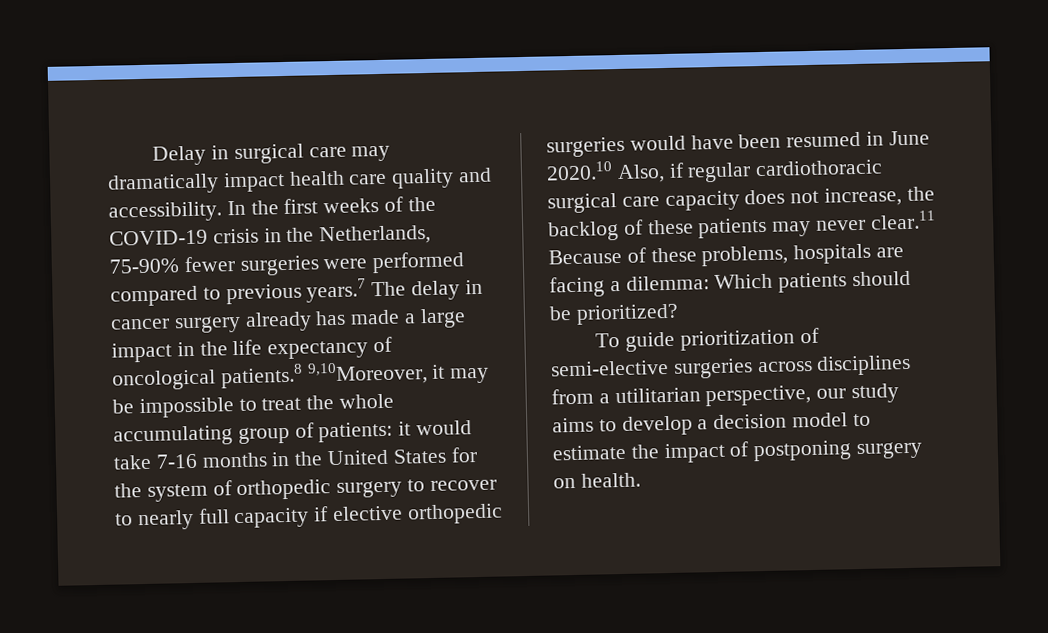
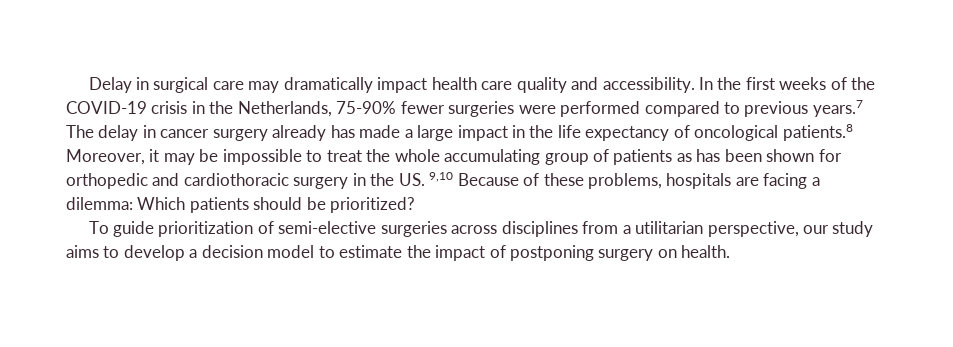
[306,361,428,386] 9,10Moreover, -> [66,149,145,165] Moreover,
[318,420,473,443] [113,447,478,470] [114,479,497,502] [115,503,503,531] [546,130,930,158] [546,159,884,184] [547,186,935,214] [548,210,936,242] patients: it would take 7-16 months in the United States for the system of orthopedic surgery to recover to nearly full capacity if elective orthopedic surgeries would have been resumed in June 2020.10 Also, if regular cardiothoracic surgical care capacity does not increase, the backlog of these patients may never clear.11 -> [613,149,842,165] [66,172,454,189] patients as has been shown for orthopedic and cardiothoracic surgery in the US. 9,10

